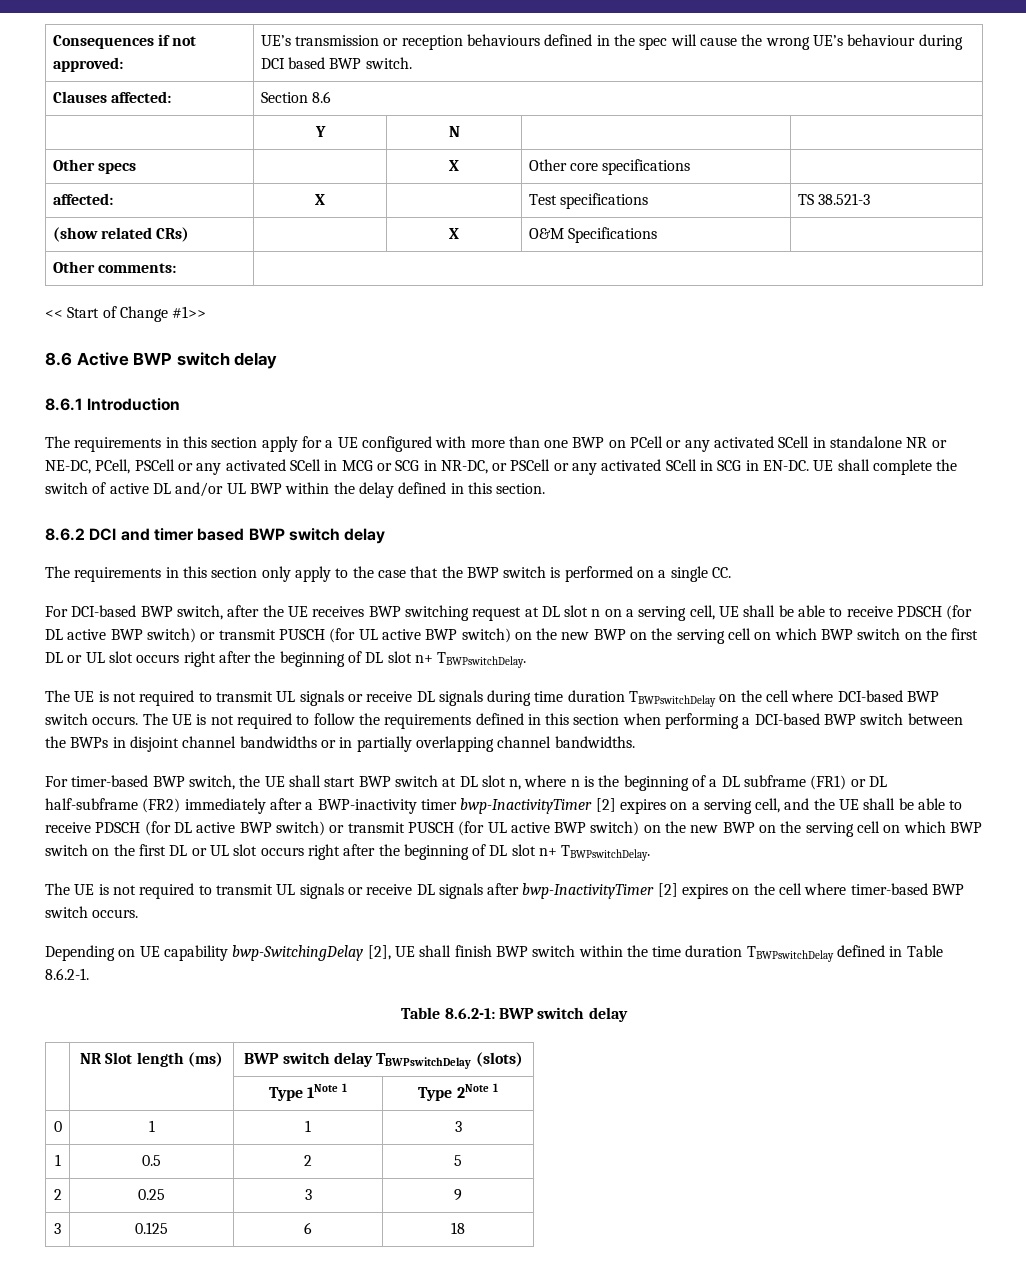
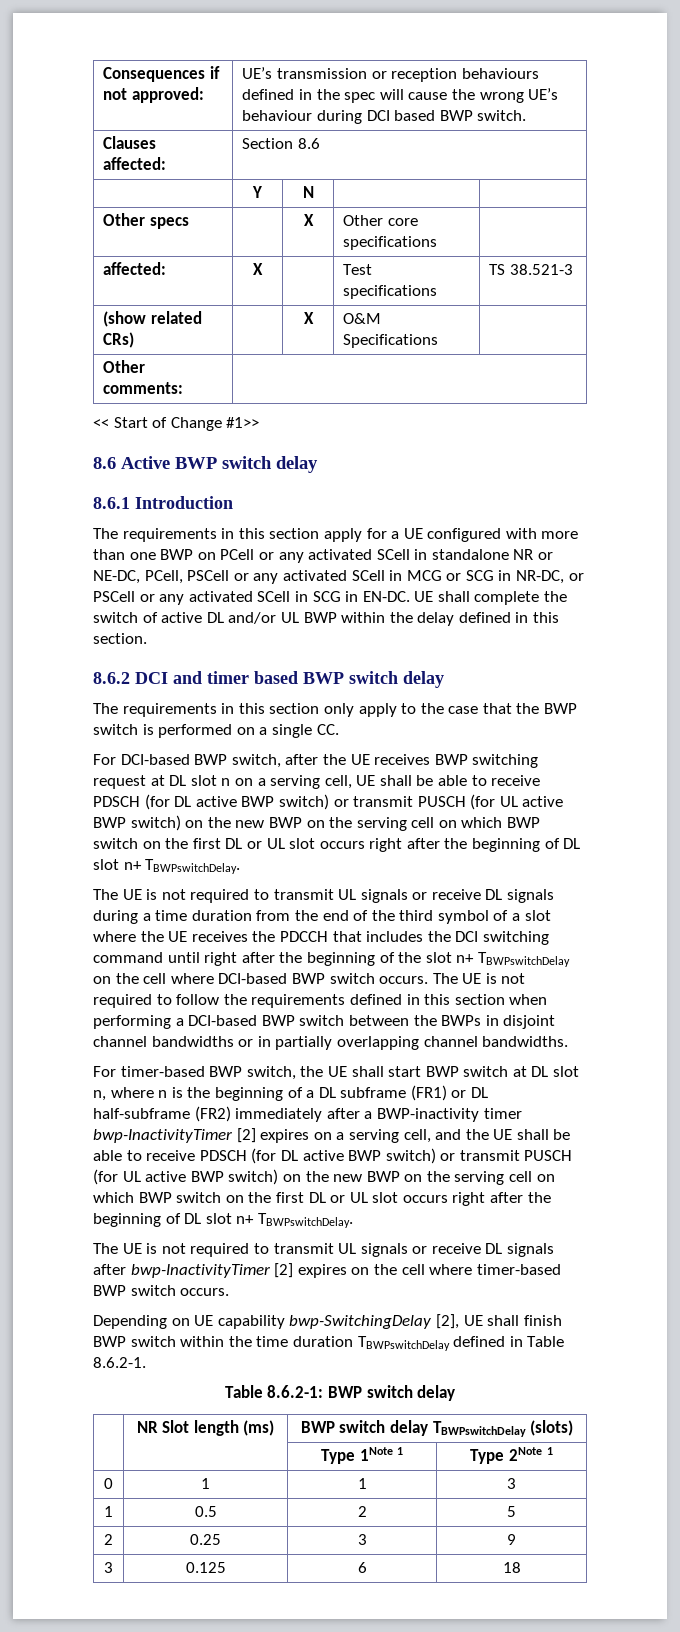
[534,690,625,702] time duration -> [142,910,551,924] [93,931,549,945] [93,952,475,966] a time duration from the end of the third symbol of a slot where the UE receives the PDCCH that includes the DCI switching command until right after the beginning of the slot n+

